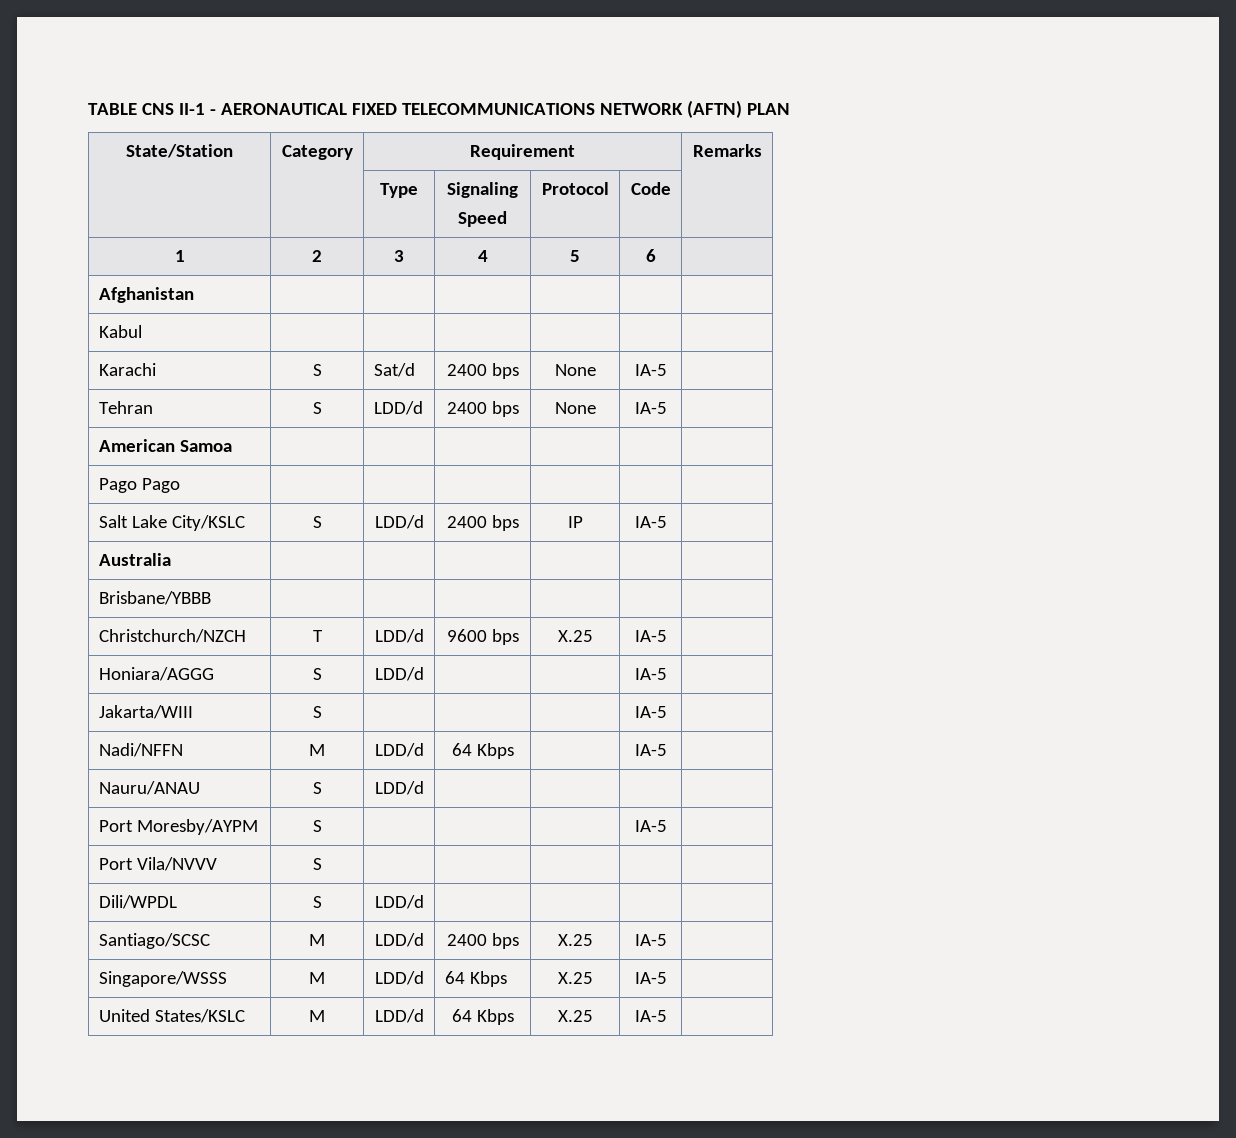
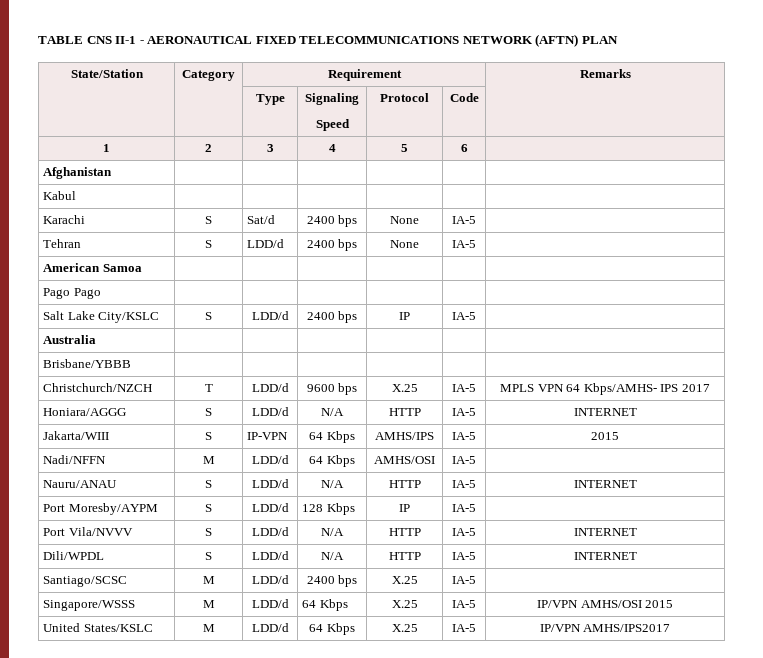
(667, 636) none -> [500,383,710,395] MPLS VPN 64 Kbps/AMHS- IPS 2017
[634,668,667,680] | | IA-5 | -> [321,408,344,416] [388,408,421,416] [452,408,476,416] [573,408,637,416] N/A | HTTP | IA-5 | INTERNET
[634,706,667,718] | | | IA-5 | -> [247,432,289,440] [309,431,355,443] [375,432,434,440] [452,432,476,440] [591,432,620,440] IP-VPN | 64 Kbps | AMHS/IPS | IA-5 | 2015
(514, 751) none -> [374,456,435,464] AMHS/OSI
(424, 788) | | | -> [321,480,344,488] [388,480,421,488] [452,480,476,488] [573,480,637,488] N/A | HTTP | IA-5 | INTERNET
(322, 826) | | -> [251,503,289,512] [302,503,355,515] [399,504,410,512] LDD/d | 128 Kbps | IP
(322, 864) | | | | -> [251,527,289,536] [321,528,344,536] [388,528,421,536] [452,528,476,536] [573,528,637,536] LDD/d | N/A | HTTP | IA-5 | INTERNET
(424, 902) | | | -> [321,552,344,560] [388,552,421,560] [452,552,476,560] [573,552,637,560] N/A | HTTP | IA-5 | INTERNET
(667, 978) none -> [536,600,674,608] IP/VPN AMHS/OSI 2015
(667, 1016) none -> [539,624,671,632] IP/VPN AMHS/IPS2017

